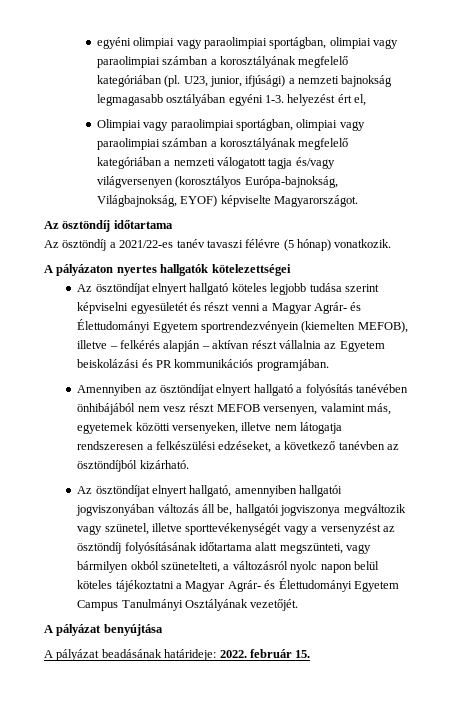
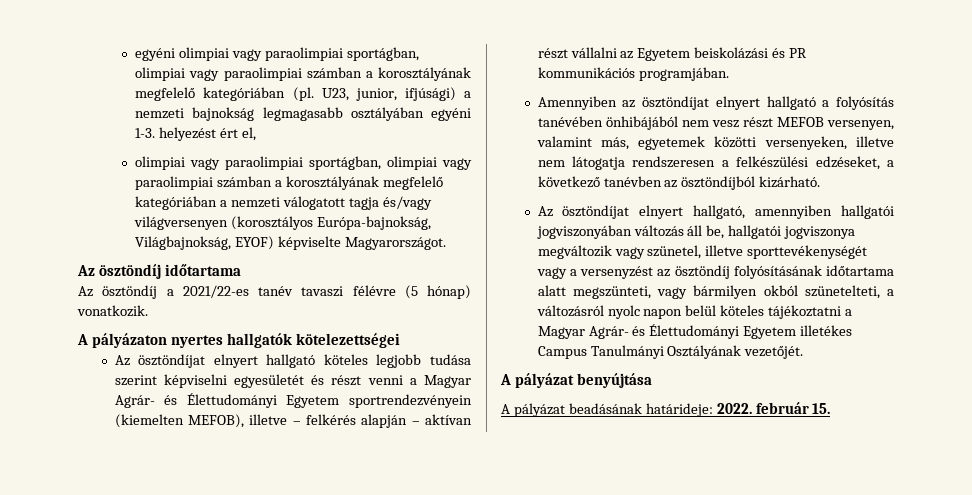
[96,119,141,131] Olimpiai -> [135,156,186,170] olimpiai
[278,340,321,349] vállalnia -> [570,47,617,58] vállalni
(399, 586) none -> [800,325,853,336] illetékes

